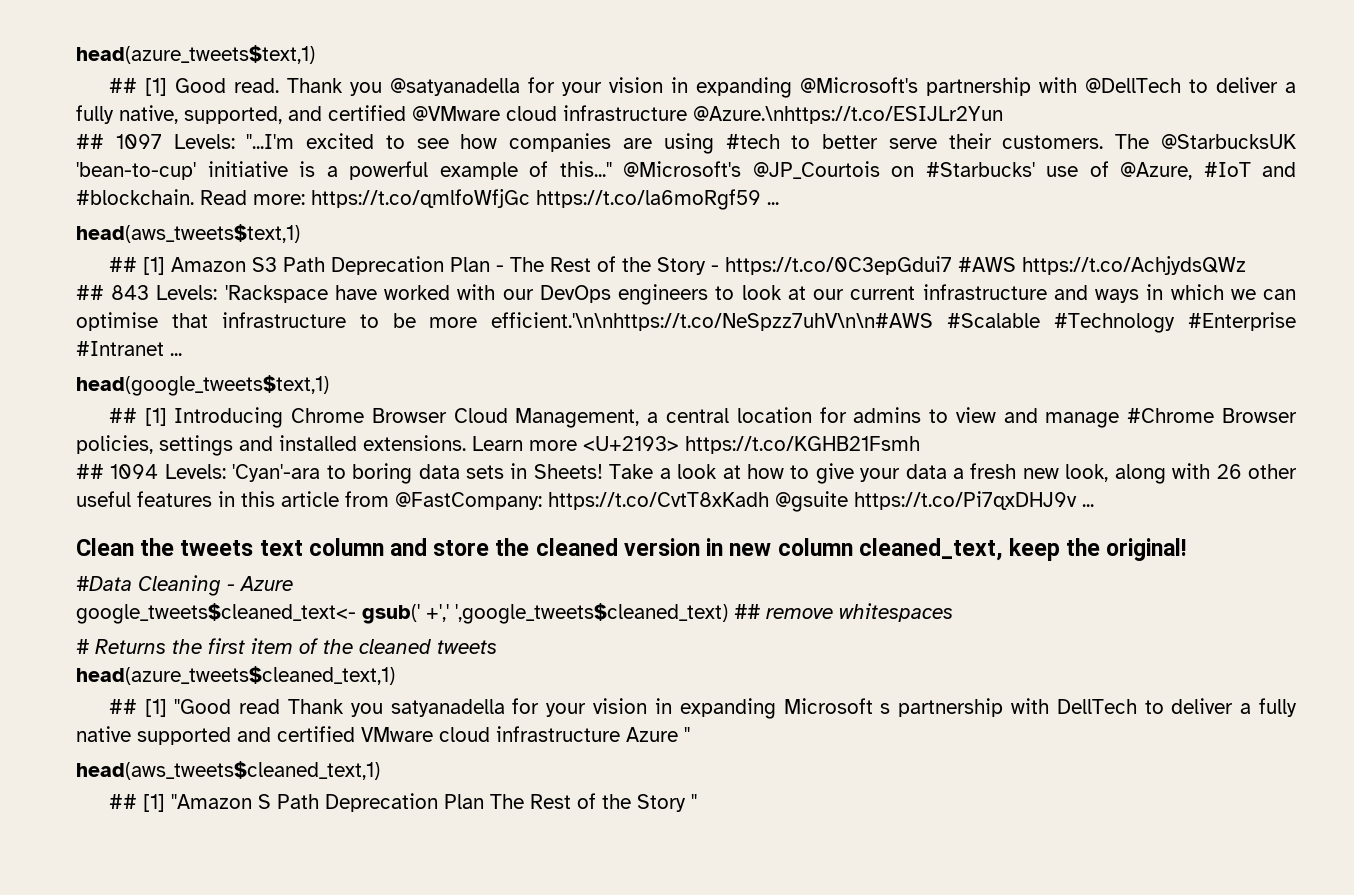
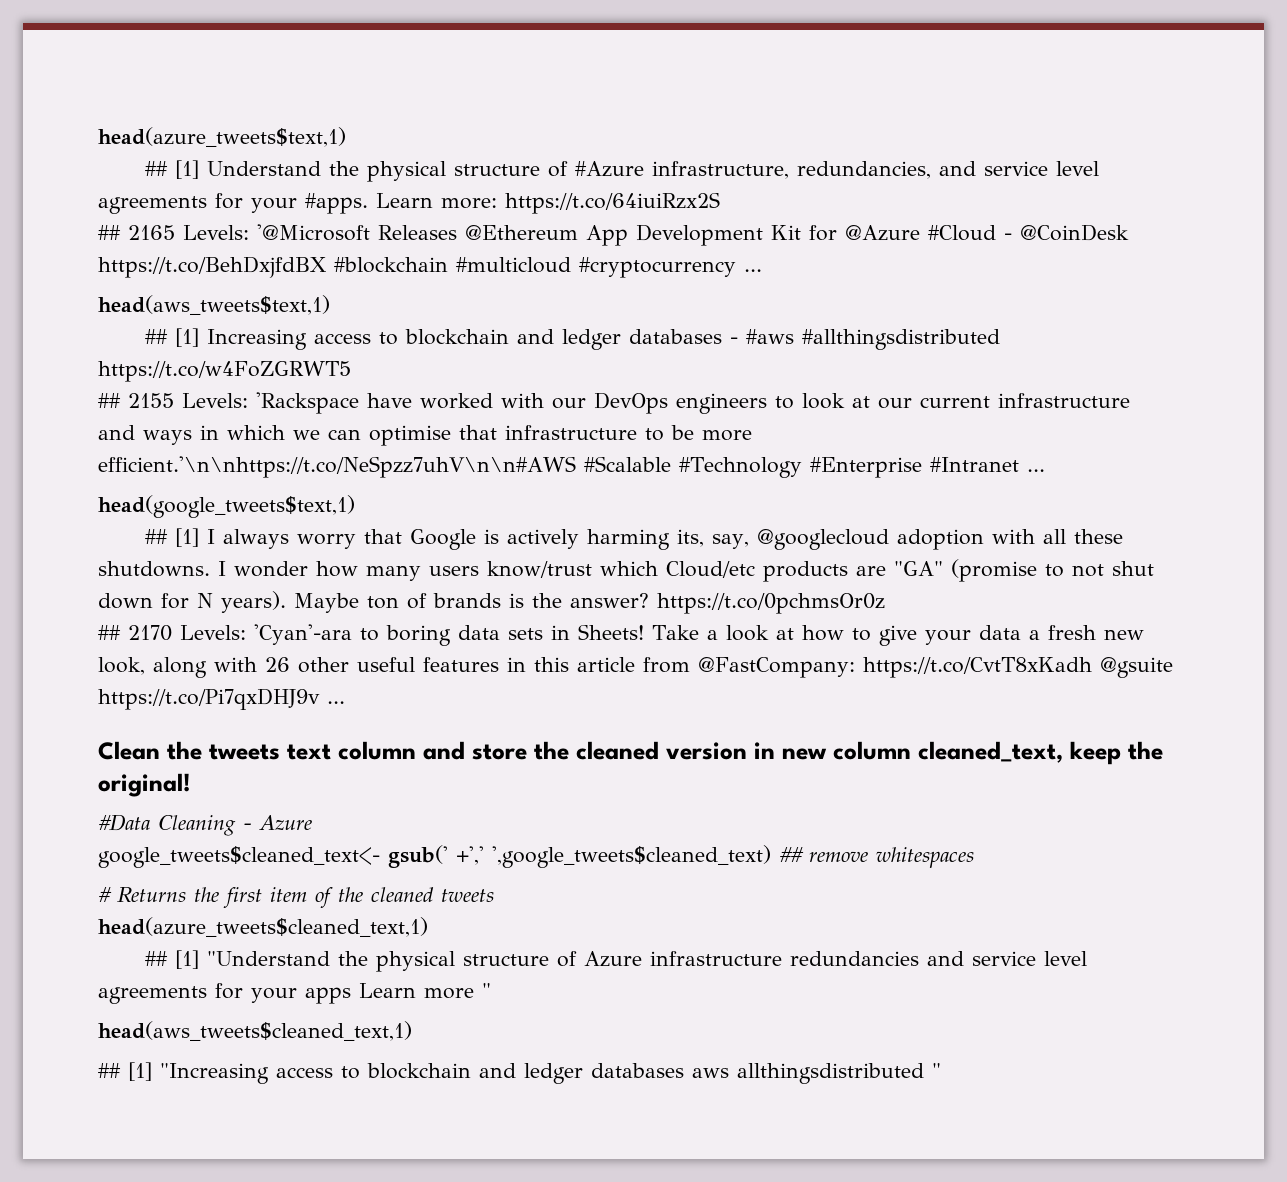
[174,77,1296,98] [76,105,1003,124] [76,133,1297,154] [76,161,1296,180] [76,189,779,210] [76,224,300,243] [108,256,1246,275] [76,285,150,300] Good read. Thank you @satyanadella for your vision in expanding @Microsoft's partnership with @DellTech to deliver a fully native, supported, and certified @VMware cloud infrastructure @Azure.\nhttps://t.co/ESIJLr2Yun // ## 1097 Levels: "...I'm excited to see how companies are using #tech to better serve their customers. The @StarbucksUK 'bean-to-cup' initiative is a powerful example of this..." @Microsoft's @JP_Courtois on #Starbucks' use of @Azure, #IoT and #blockchain. Read more: https://t.co/qmlfoWfjGc https://t.co/la6moRgf59 ... // head(aws_tweets$text,1) // ## [1] Amazon S3 Path Deprecation Plan - The Rest of the Story - https://t.co/0C3epGdui7 #AWS https://t.co/AchjydsQWz // ## 843 -> [207,161,1100,182] [98,192,720,214] [98,224,1129,246] [98,256,762,278] [98,295,330,315] [145,328,1001,350] [98,361,351,382] [98,393,174,408] Understand the physical structure of #Azure infrastructure, redundancies, and service level agreements for your #apps. Learn more: https://t.co/64iuiRzx2S // ## 2165 Levels: '@Microsoft Releases @Ethereum App Development Kit for @Azure #Cloud - @CoinDesk https://t.co/BehDxjfdBX #blockchain #multicloud #cryptocurrency ... // head(aws_tweets$text,1) // ## [1] Increasing access to blockchain and ledger databases - #aws #allthingsdistributed https://t.co/w4FoZGRWT5 // ## 2155
[174,407,1297,428] [76,435,920,456] [76,464,159,479] Introducing Chrome Browser Cloud Management, a central location for admins to view and manage #Chrome Browser policies, settings and installed extensions. Learn more <U+2193> https://t.co/KGHB21Fsmh // ## 1094 -> [207,529,1123,550] [98,559,1154,582] [98,591,885,614] [98,625,172,641] I always worry that Google is actively harming its, say, @googlecloud adoption with all these shutdowns. I wonder how many users know/trust which Cloud/etc products are "GA" (promise to not shut down for N years). Maybe ton of brands is the answer? https://t.co/0pchmsOr0z // ## 2170
[174,698,1298,719] [76,726,690,745] [76,761,380,780] [108,793,686,812] "Good read Thank you satyanadella for your vision in expanding Microsoft s partnership with DellTech to deliver a fully native supported and certified VMware cloud infrastructure Azure " // head(aws_tweets$cleaned_text,1) // ## [1] "Amazon S Path Deprecation Plan The Rest of the Story -> [207,951,1088,972] [98,983,491,1004] [98,1021,412,1041] [98,1062,924,1084] "Understand the physical structure of Azure infrastructure redundancies and service level agreements for your apps Learn more " // head(aws_tweets$cleaned_text,1) // ## [1] "Increasing access to blockchain and ledger databases aws allthingsdistributed

